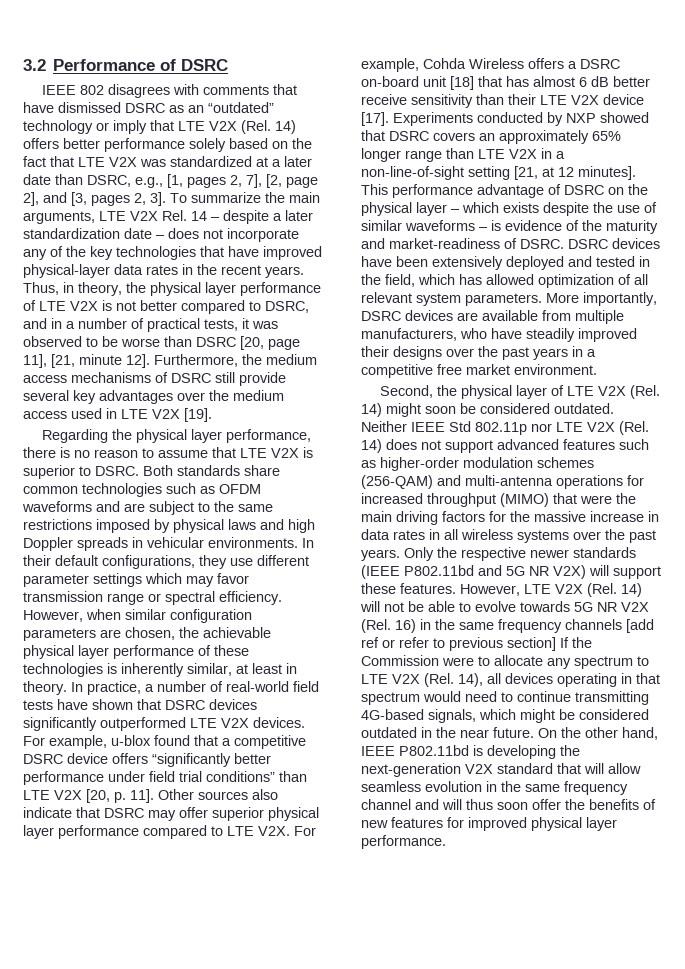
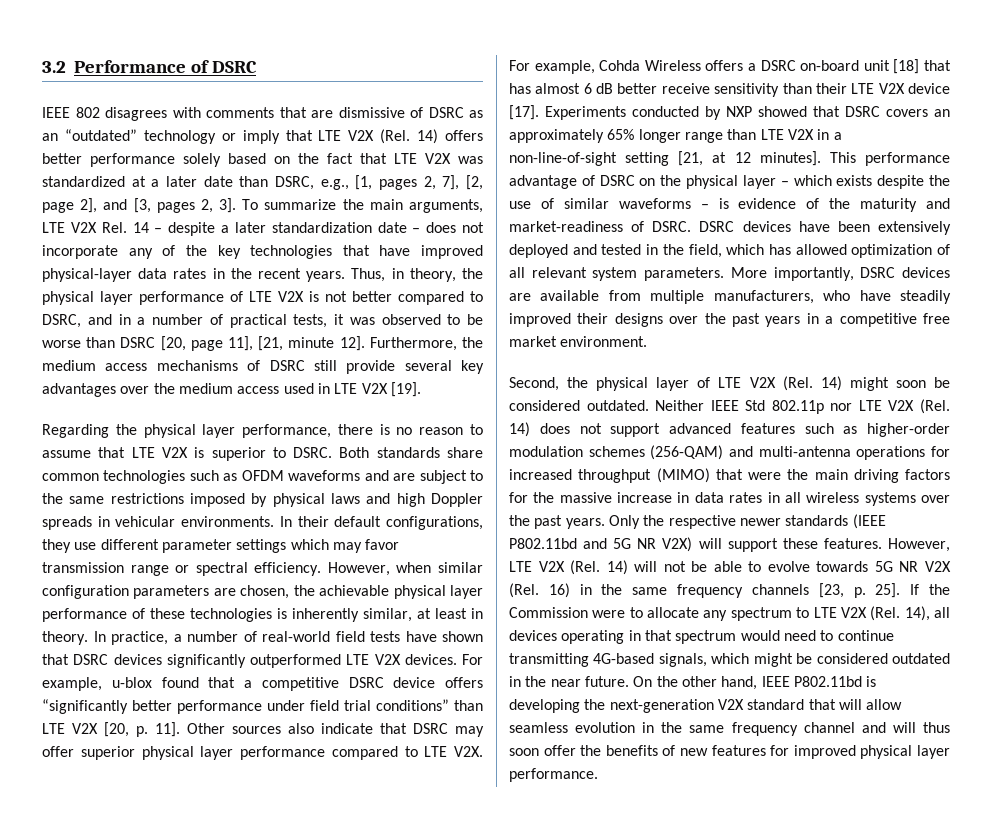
[23,102,121,113] have dismissed -> [311,107,423,118] are dismissive of
[626,619,654,633] [361,637,556,651] [add ref or refer to previous section] -> [818,583,901,598] [23, p. 25].

